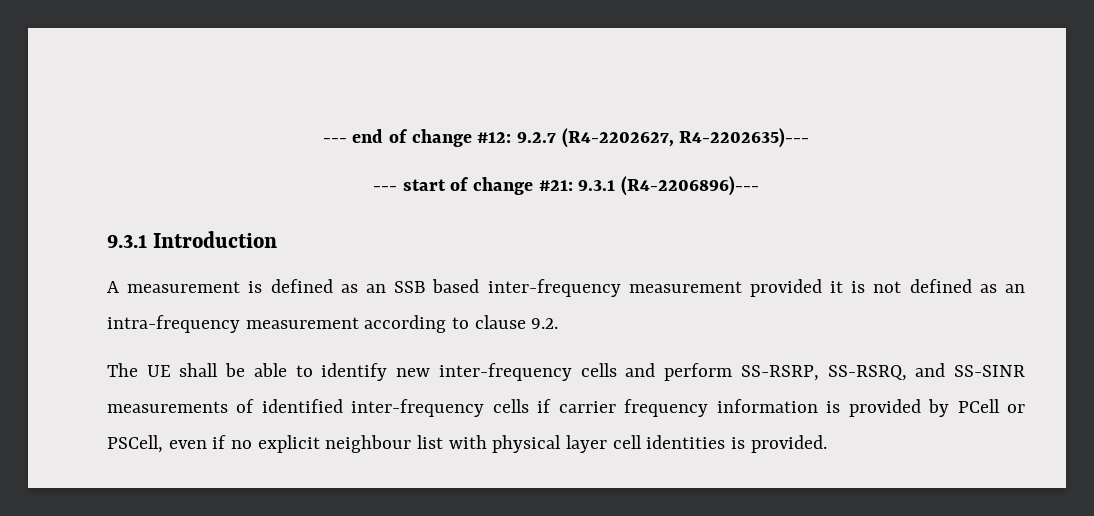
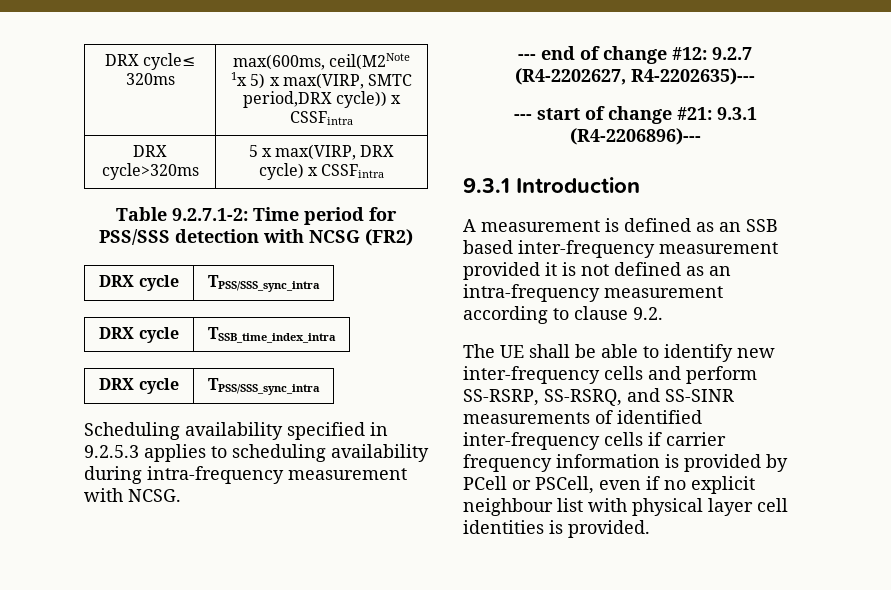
(322, 140) none -> [104,53,196,70] [125,73,175,85] [232,53,411,70] [230,72,413,89] [242,91,402,108] [290,111,353,125] [133,145,167,157] [101,163,199,180] [248,144,395,160] [258,163,385,180] [116,207,397,225] [99,229,413,246] [99,275,179,291] [207,275,320,292] [99,327,179,343] [207,327,336,343] [99,378,179,394] [207,378,320,395] [84,422,388,440] [84,444,429,462] [84,466,407,484] [84,488,181,502] DRX cycle≤ 320ms | max(600ms, ceil(M2Note 1x 5) x max(VIRP, SMTC period,DRX cycle)) x CSSFintra // DRX cycle>320ms | 5 x max(VIRP, DRX cycle) x CSSFintra // Table 9.2.7.1-2: Time period for PSS/SSS detection with NCSG (FR2) // DRX cycle | TPSS/SSS_sync_intra // DRX cycle | TSSB_time_index_intra // DRX cycle | TPSS/SSS_sync_intra // Scheduling availability specified in 9.2.5.3 applies to scheduling availability during intra-frequency measurement with NCSG. //

